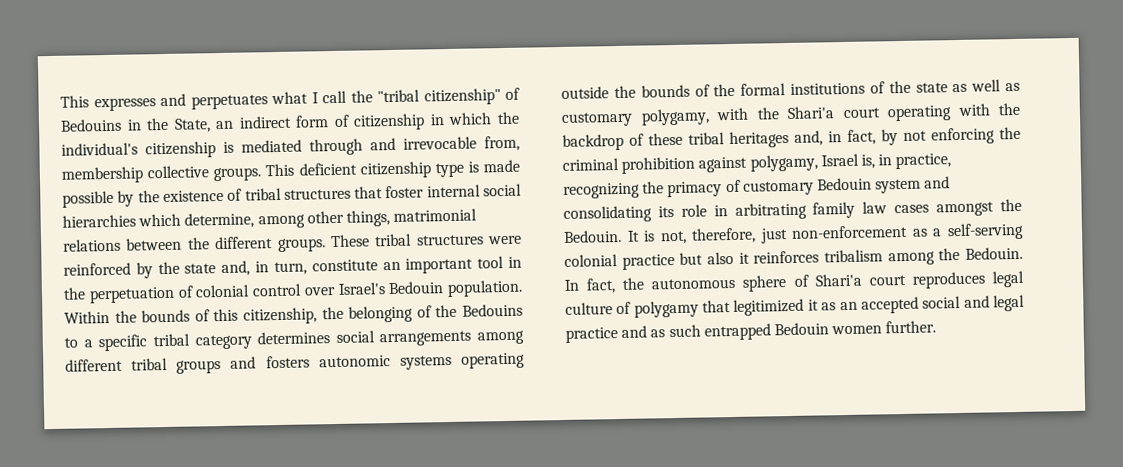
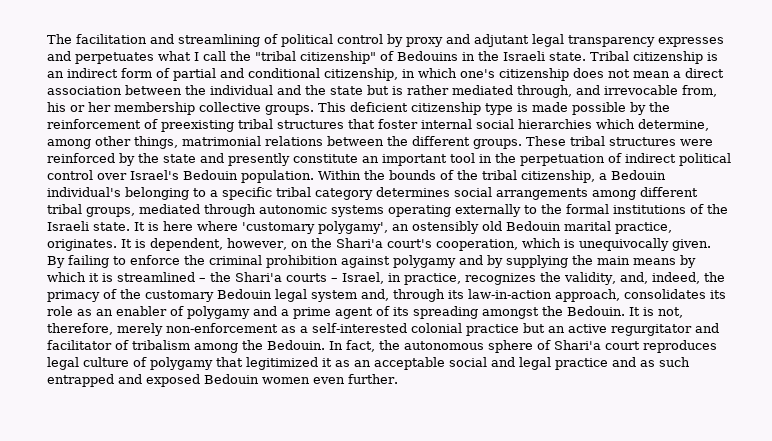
[60,95,89,108] This -> [47,34,655,47] The facilitation and streamlining of political control by proxy and adjutant legal transparency
[173,111,520,133] [61,135,520,159] State, an indirect form of citizenship in which the individual's citizenship is mediated through and irrevocable from, -> [503,51,718,64] [47,68,724,81] [47,85,717,98] [47,102,111,112] Israeli state. Tribal citizenship is an indirect form of partial and conditional citizenship, in which one's citizenship does not mean a direct association between the individual and the state but is rather mediated through, and irrevocable from, his or her
[162,188,243,203] existence of -> [47,119,234,132] reinforcement of preexisting
[221,260,307,276] and, in turn, -> [200,153,290,166] and presently
[195,284,251,298] colonial -> [625,153,731,166] indirect political
[213,303,523,325] this citizenship, the belonging of the Bedouins -> [457,170,666,183] [47,187,189,200] the tribal citizenship, a Bedouin individual's belonging
[176,352,525,374] [561,84,710,99] groups and fosters autonomic systems operating outside the bounds of -> [86,204,537,217] groups, mediated through autonomic systems operating externally to
[915,79,1020,93] [561,102,1020,127] [562,126,1021,151] [562,153,952,174] [563,182,640,199] state as well as customary polygamy, with the Shari'a court operating with the backdrop of these tribal heritages and, in fact, by not enforcing the criminal prohibition against polygamy, Israel is, in practice, recognizing -> [47,221,672,234] [47,238,711,251] [47,255,696,268] [47,272,700,285] Israeli state. It is here where 'customary polygamy', an ostensibly old Bedouin marital practice, originates. It is dependent, however, on the Shari'a court's cooperation, which is unequivocally given. By failing to enforce the criminal prohibition against polygamy and by supplying the main means by which it is streamlined – the Shari'a courts – Israel, in practice, recognizes the validity, and, indeed,
(741, 186) none -> [120,289,141,299] the
[875,176,951,194] [563,201,930,223] system and consolidating its role in arbitrating family law cases -> [275,289,726,302] [47,306,478,319] legal system and, through its law-in-action approach, consolidates its role as an enabler of polygamy and a prime agent of its spreading
[759,228,788,244] just -> [117,323,163,336] merely
[947,222,1024,241] self-serving -> [312,323,407,333] self-interested
[707,250,820,265] also it reinforces -> [548,323,719,336] [47,340,129,350] an active regurgitator and facilitator of
[860,296,919,314] accepted -> [374,357,445,370] acceptable
(771, 332) none -> [118,374,200,387] and exposed
(883, 330) none -> [313,377,345,384] even

